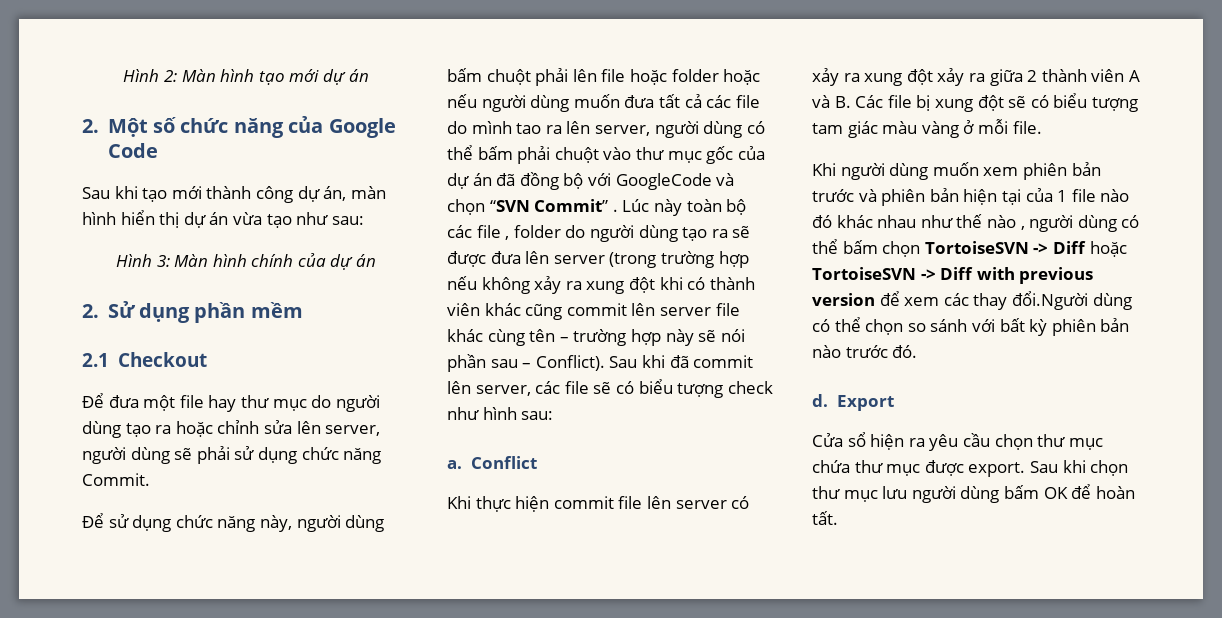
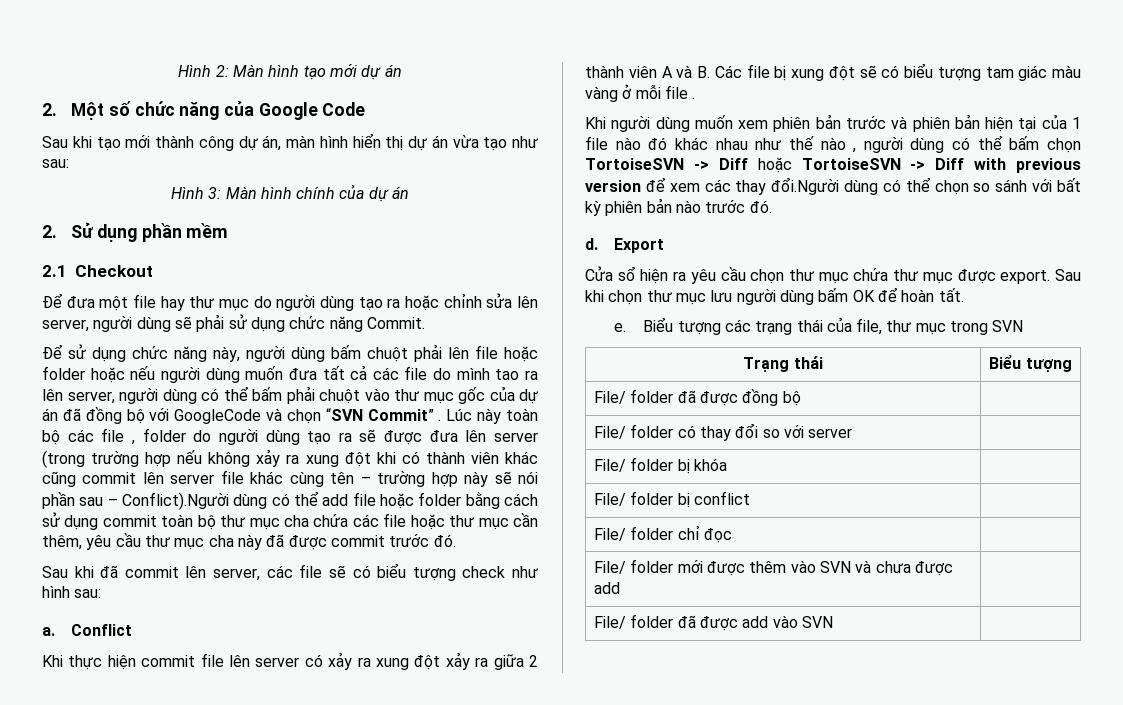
[535,355,605,371] Conflict). -> [122,491,538,510] [42,512,538,530] [42,533,456,550] Conflict).Người dùng có thể add file hoặc folder bằng cách sử dụng commit toàn bộ thư mục cha chứa các file hoặc thư mục cần thêm, yêu cầu thư mục cha này đã được commit trước đó. //
[1012,121,1042,134] file. -> [664,85,696,99] file .
(838, 518) none -> [614,317,1024,335] [743,356,823,372] [989,355,1072,372] [594,389,801,406] [594,423,853,441] [594,457,728,474] [594,491,751,508] [594,525,733,543] [594,559,953,576] [594,582,621,594] [594,614,834,631] // e. Biểu tượng các trạng thái của file, thư mục trong SVN // Trạng thái | Biểu tượng // File/ folder đã được đồng bộ | // File/ folder có thay đổi so với server | // File/ folder bị khóa | // File/ folder bị conflict | // File/ folder chỉ đọc | // File/ folder mới được thêm vào SVN và chưa được add | // File/ folder đã được add vào SVN |

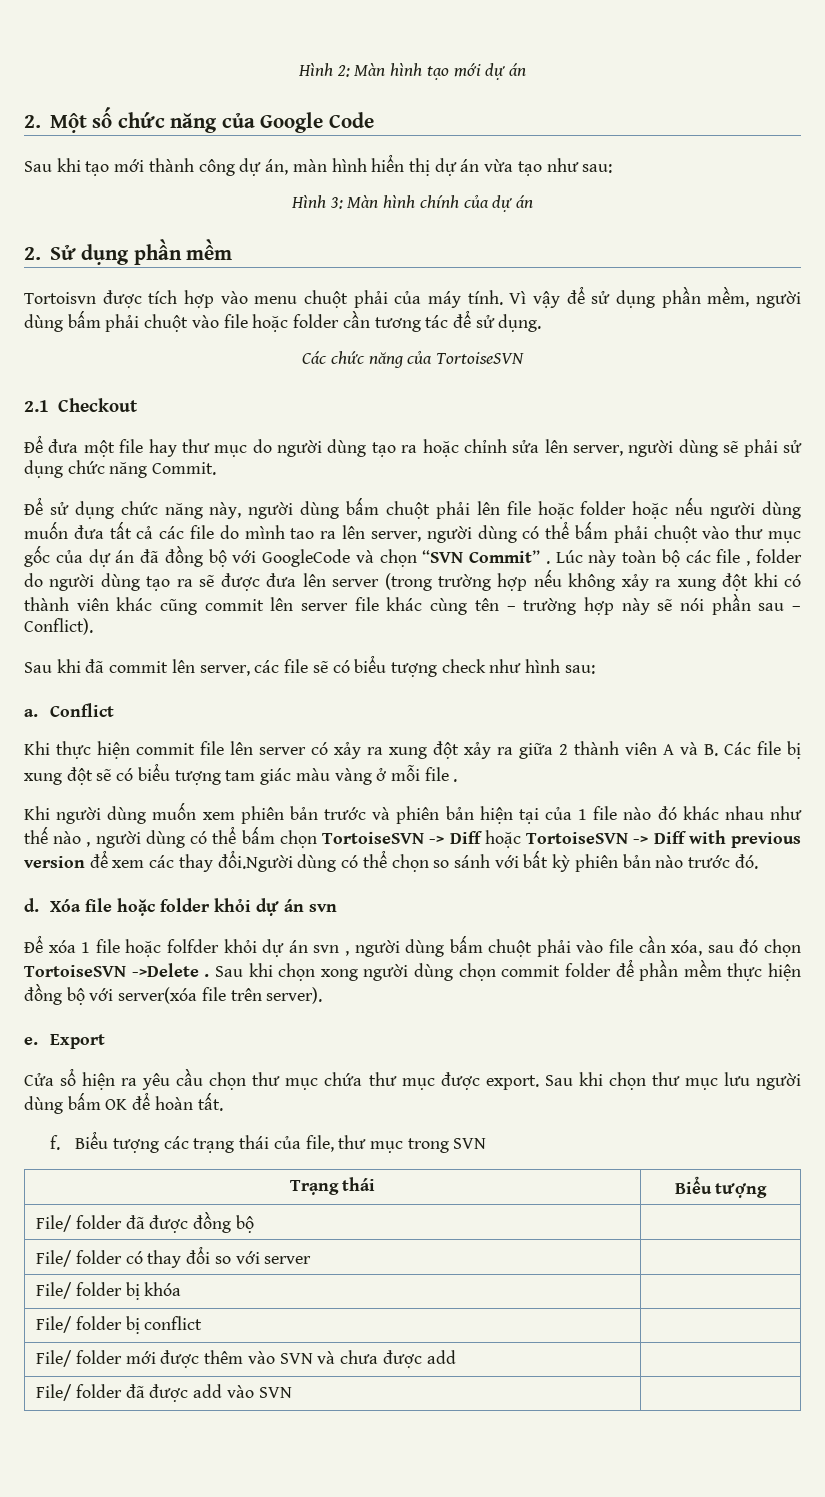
(229, 230) none -> [24,286,801,308] [24,310,542,332] [302,351,524,368] // Tortoisvn được tích hợp vào menu chuột phải của máy tính. Vì vậy để sử dụng phần mềm, người dùng bấm phải chuột vào file hoặc folder cần tương tác để sử dụng. // Các chức năng của TortoiseSVN
[122,491,538,510] [42,512,538,530] [42,533,456,550] Conflict).Người dùng có thể add file hoặc folder bằng cách sử dụng commit toàn bộ thư mục cha chứa các file hoặc thư mục cần thêm, yêu cầu thư mục cha này đã được commit trước đó. -> [24,618,93,635] Conflict).
(598, 244) none -> [49,898,337,916] [24,935,801,957] [24,959,801,981] [24,983,323,1005] [24,1037,38,1045] Xóa file hoặc folder khỏi dự án svn // Để xóa 1 file hoặc folfder khỏi dự án svn , người dùng bấm chuột phải vào file cần xóa, sau đó chọn TortoiseSVN ->Delete . Sau khi chọn xong người dùng chọn commit folder để phần mềm thực hiện đồng bộ với server(xóa file trên server). // e.
[614,323,627,332] e. -> [49,1135,60,1150] f.
[594,525,733,543] // File/ folder chỉ đọc | -> (203, 1323) none

